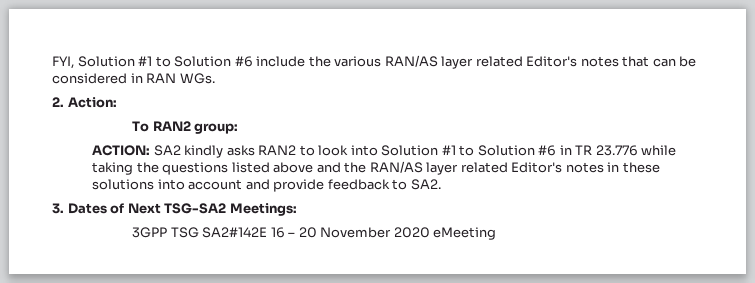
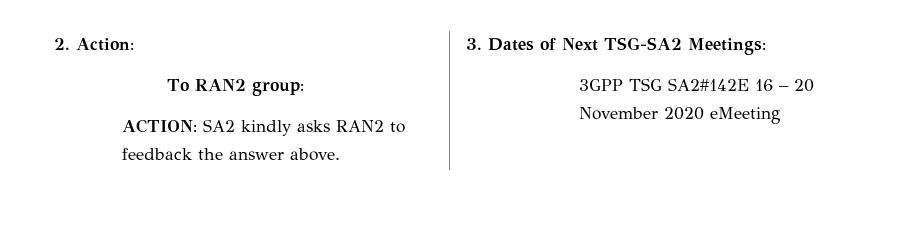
[52,55,697,69] [52,73,215,84] FYI, Solution #1 to Solution #6 include the various RAN/AS layer related Editor's notes that can be considered in RAN WGs. // -> (54, 44) none
[318,145,677,156] [92,161,660,175] [92,179,441,192] look into Solution #1 to Solution #6 in TR 23.776 while taking the questions listed above and the RAN/AS layer related Editor's notes in these solutions into account and provide feedback to SA2. -> [121,148,340,161] feedback the answer above.

